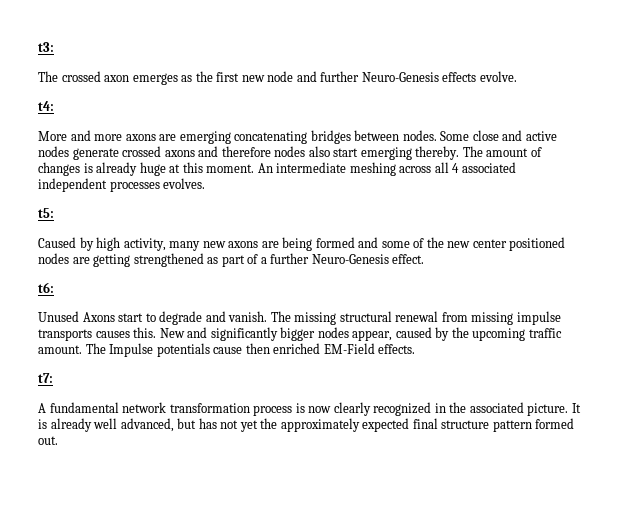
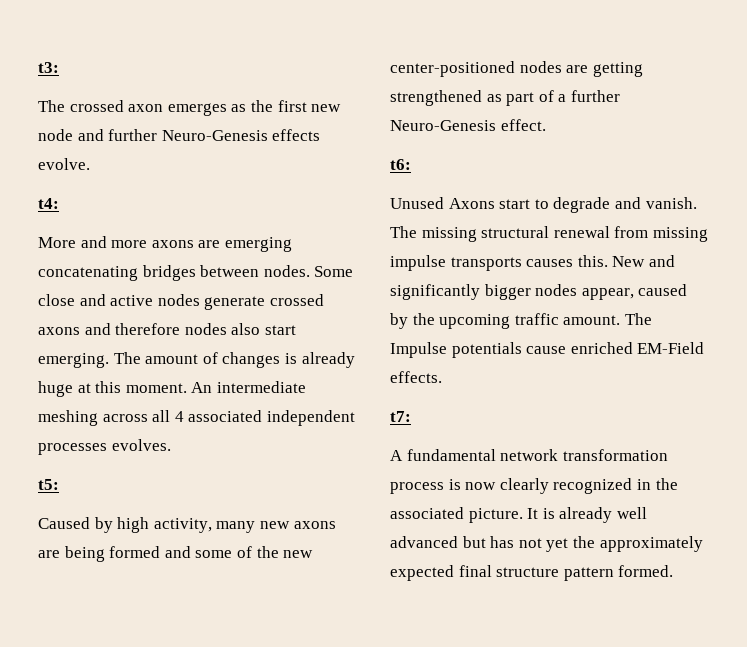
[360,146,460,160] emerging thereby. -> [38,353,109,368] emerging.
[472,237,566,251] center positioned -> [390,61,515,77] center-positioned
[245,343,270,354] then -> (567, 350) none
[120,418,174,432] advanced, -> [390,536,458,548] advanced
[535,418,575,429] [38,436,58,445] formed out. -> [618,565,674,577] formed.

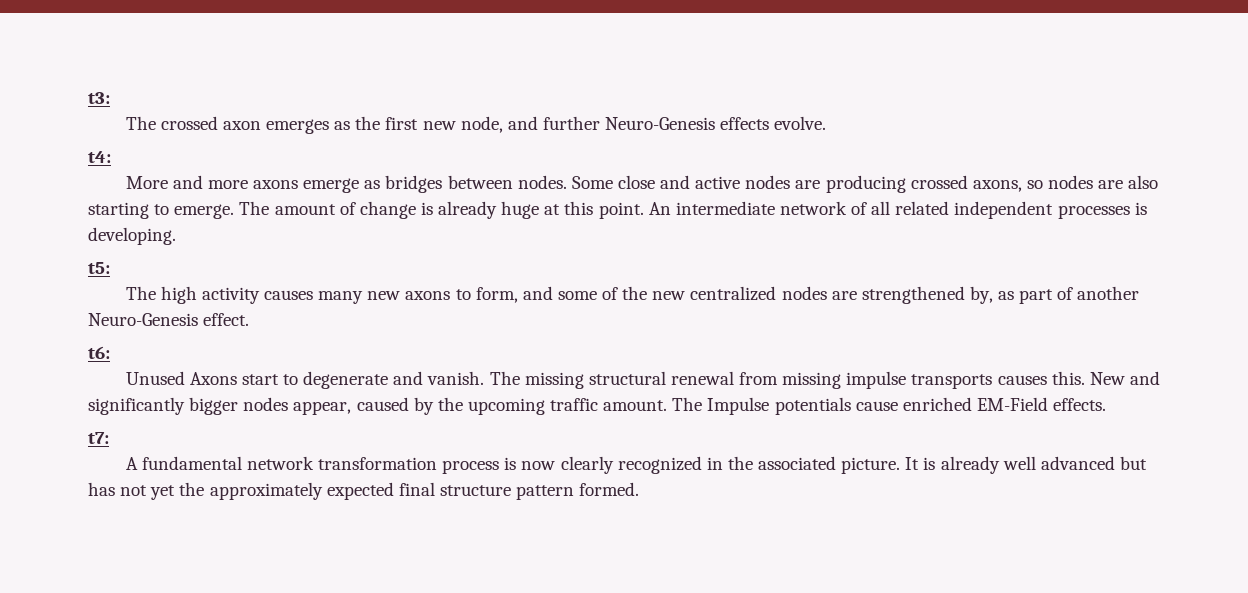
[38,129,73,141] node -> [460,116,503,133] node,
[198,237,292,252] [38,266,138,281] are emerging concatenating -> [303,178,381,193] emerge as
[204,294,324,310] [38,323,296,335] [38,353,109,368] generate crossed axons and therefore nodes also start emerging. -> [795,175,1159,193] [88,202,235,219] are producing crossed axons, so nodes are also starting to emerge.
[222,352,281,368] changes -> [359,201,416,219] change
[125,383,187,393] moment. -> [598,202,644,219] point.
[38,410,355,426] [38,439,171,455] [38,479,59,490] [38,517,336,533] [38,546,161,562] meshing across all 4 associated independent processes evolves. // t5: // Caused by high activity, many new axons are being formed -> [779,201,1147,219] [88,227,176,245] [88,262,110,274] [125,286,518,304] network of all related independent processes is developing. // t5: // The high activity causes many new axons to form,
[390,61,643,77] [390,90,482,106] center-positioned nodes are getting strengthened -> [690,286,993,304] centralized nodes are strengthened by,
[558,90,620,102] a further -> [1077,286,1140,300] another
[553,197,611,213] degrade -> [303,371,389,389] degenerate

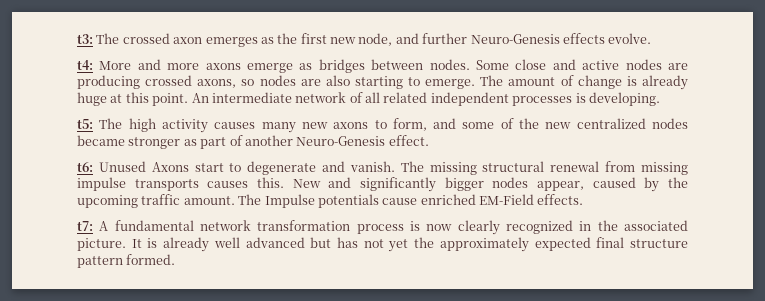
(110, 98) // -> (93, 39) none
(111, 157) // -> (93, 65) none
(110, 268) // -> (93, 124) none
[831,286,993,304] are strengthened by, -> [77,135,181,149] became stronger
(110, 352) // -> (93, 167) none
(109, 438) // -> (93, 226) none

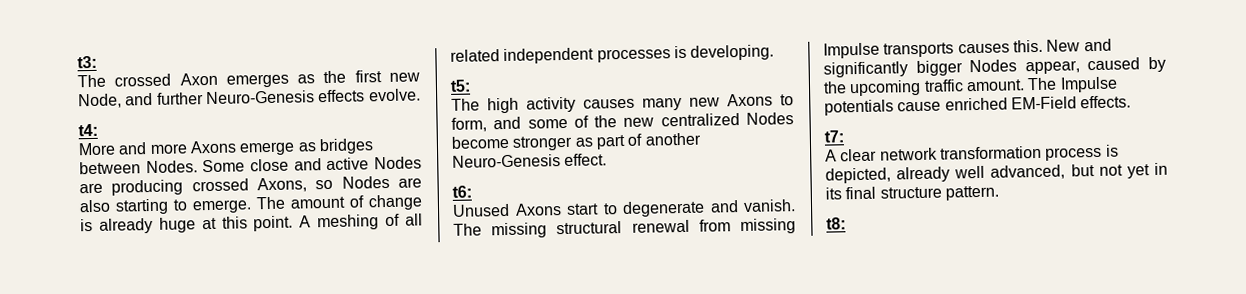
(93, 39) none -> (97, 62) //
[173,37,203,44] axon -> [179,72,218,86] Axon
[358,33,393,46] node, -> [78,93,122,109] Node,
(93, 65) none -> (98, 130) //
[205,63,241,70] axons -> [189,140,237,154] Axons
[429,59,470,70] nodes. -> [145,160,198,174] Nodes.
[625,59,662,70] nodes -> [373,156,422,170] Nodes
[197,75,296,88] axons, so nodes -> [257,175,390,193] Axons, so Nodes
[191,92,347,103] An intermediate network -> [299,214,380,231] A meshing
(93, 124) none -> (471, 85) //
[333,122,369,129] axons -> [727,93,773,107] Axons
[652,118,688,129] [77,135,125,146] nodes became -> [746,112,794,125] [451,135,509,149] Nodes become
(93, 167) none -> (472, 191) //
[77,177,126,191] impulse -> [823,42,880,59] Impulse
[492,177,529,188] nodes -> [969,59,1018,73] Nodes
[99,220,194,231] A fundamental -> [825,148,878,162] // A clear
[426,220,688,235] [77,237,688,252] [77,254,176,268] now clearly recognized in the associated picture. It is already well advanced but has not yet the approximately expected final structure pattern formed. -> [825,162,1168,184] [825,185,999,201] [826,217,846,230] depicted, already well advanced, but not yet in its final structure pattern. // t8:

